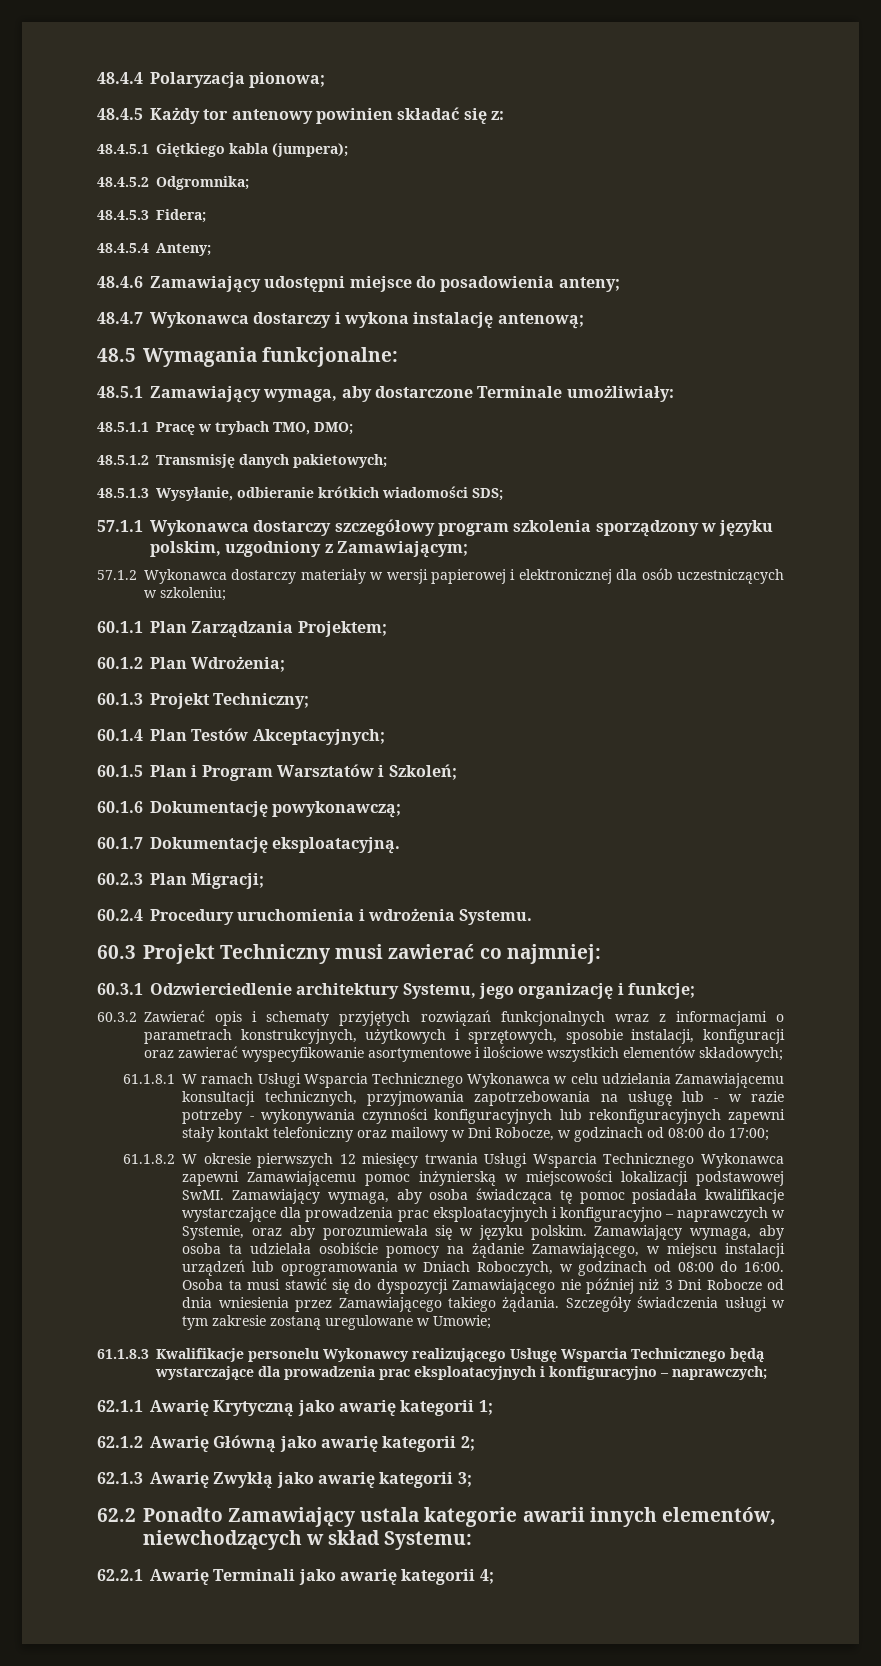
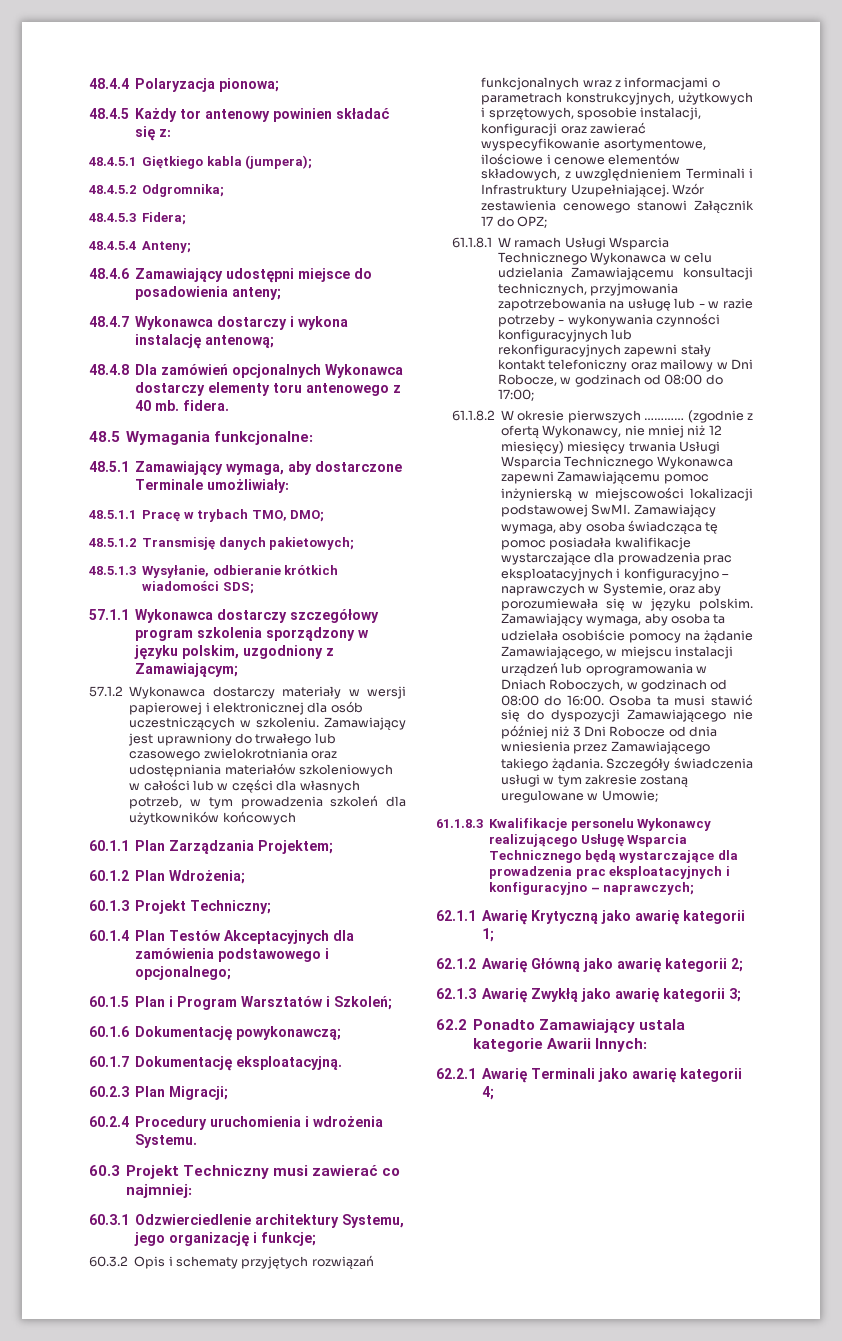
(584, 321) none -> [89,364,404,378] [135,382,402,396] [135,400,230,411] // 48.4.8 Dla zamówień opcjonalnych Wykonawca dostarczy elementy toru antenowego z 40 mb. fidera.
[160,587,226,601] szkoleniu; -> [256,717,406,731] [128,733,336,746] [129,748,337,761] [129,763,393,777] [129,779,360,793] [129,795,406,809] [129,811,296,825] szkoleniu. Zamawiający jest uprawniony do trwałego lub czasowego zwielokrotniania oraz udostępniania materiałów szkoleniowych w całości lub w części dla własnych potrzeb, w tym prowadzenia szkoleń dla użytkowników końcowych
[252,729,385,745] Akceptacyjnych; -> [224,930,355,944] [135,948,330,962] [135,966,232,980] Akceptacyjnych dla zamówienia podstawowego i opcjonalnego;
[144,1010,243,1026] Zawierać opis -> [134,1256,166,1269] Opis
[368,1046,783,1062] asortymentowe i ilościowe wszystkich elementów składowych; -> [603,139,706,151] [481,153,681,165] [481,168,753,181] [481,183,704,198] [481,200,754,214] [481,216,547,228] asortymentowe, ilościowe i cenowe elementów składowych, z uwzględnieniem Terminali i Infrastruktury Uzupełniającej. Wzór zestawienia cenowego stanowi Załącznik 17 do OPZ;
[339,1154,356,1164] 12 -> [644,410,753,423] [500,425,722,439] [500,441,564,454] ………… (zgodnie z ofertą Wykonawcy, nie mniej niż 12 miesięcy)
[522,1507,776,1527] [143,1530,473,1550] awarii innych elementów, niewchodzących w skład Systemu: -> [547,1038,648,1052] Awarii Innych:

